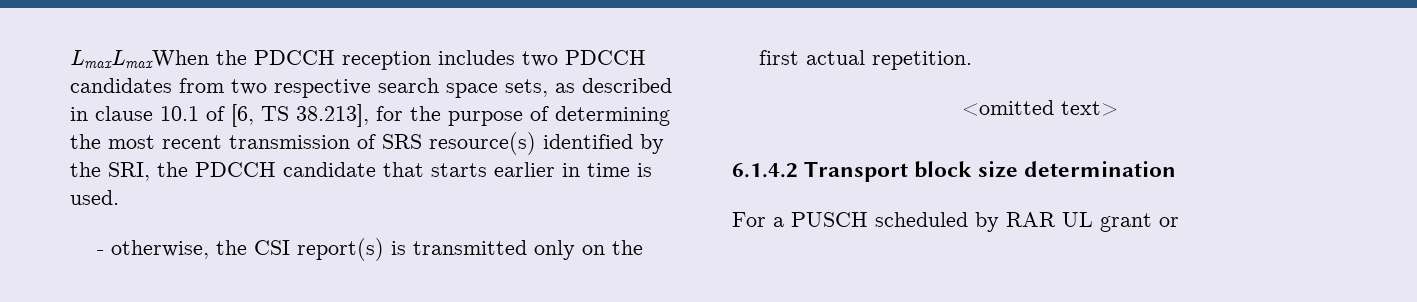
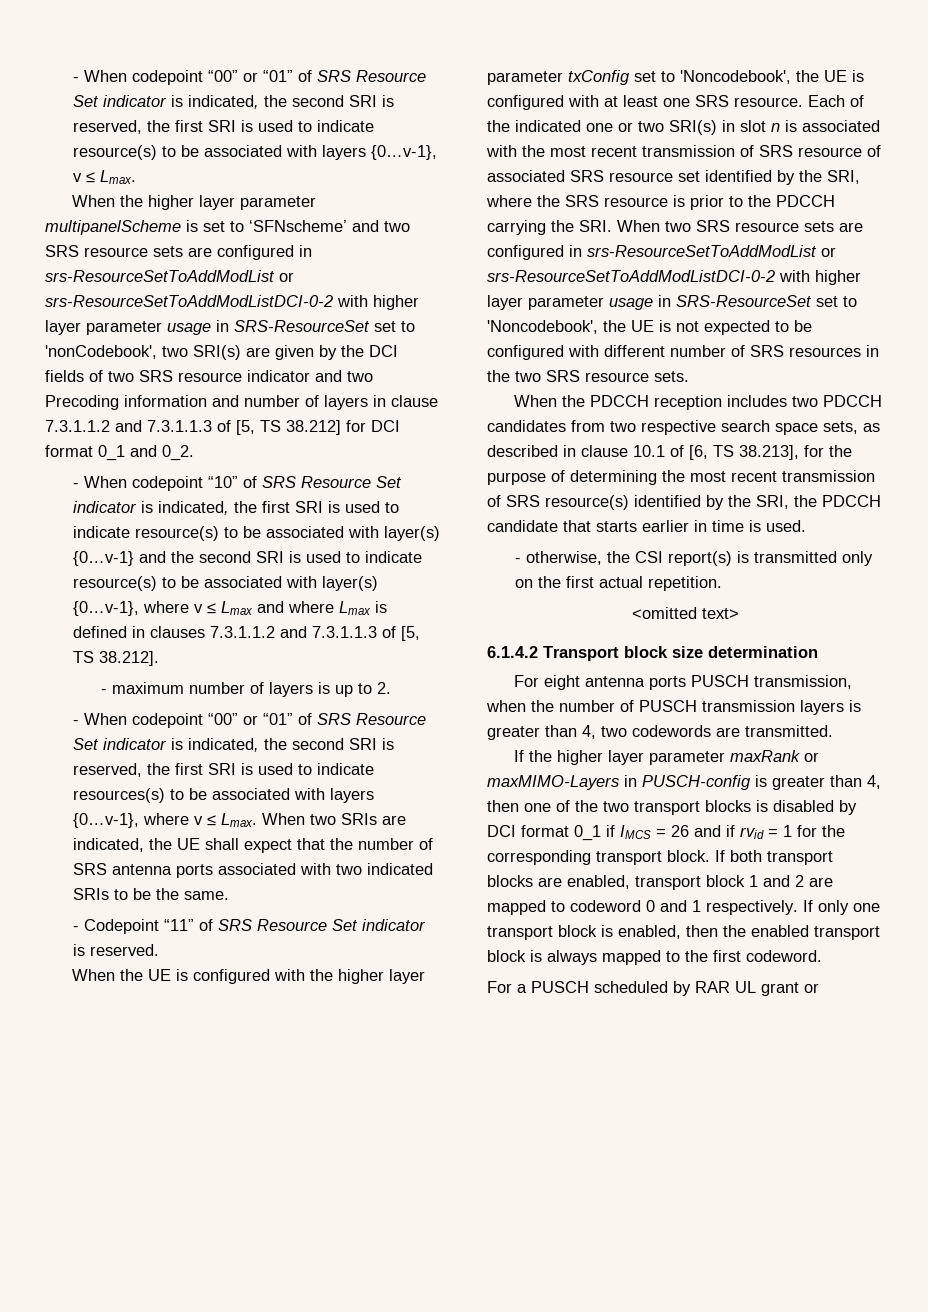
[70,50,209,69] LmaxLmaxWhen -> [73,70,427,85] [73,95,395,109] [73,120,375,134] [73,145,438,160] [73,170,137,184] [72,195,317,210] [45,220,410,235] [45,245,312,260] [45,270,294,282] [45,295,419,310] [45,320,415,335] [45,345,398,360] [45,370,373,382] [45,395,438,410] [45,420,400,435] [45,445,194,461] [73,476,403,491] [73,501,400,515] [73,526,441,541] [73,551,423,566] [73,576,379,591] [73,601,388,616] [73,626,421,641] [73,651,160,666] [101,682,392,697] [73,713,427,728] [73,738,395,752] [73,763,375,777] [73,788,375,803] [73,813,407,828] [73,838,434,853] [73,863,434,878] [73,888,230,900] [73,919,427,934] [73,944,160,956] [72,969,426,984] [487,70,864,85] [487,95,864,110] [487,120,880,135] [486,145,881,157] [487,170,860,185] [486,195,835,210] [487,220,863,235] [487,245,836,260] [487,270,861,285] [487,295,857,310] [487,320,812,335] [487,345,879,360] [487,370,689,382] [514,395,558,407] - When codepoint “00” or “01” of SRS Resource Set indicator is indicated, the second SRI is reserved, the first SRI is used to indicate resource(s) to be associated with layers {0…v-1}, v ≤ Lmax. // When the higher layer parameter multipanelScheme is set to ‘SFNscheme’ and two SRS resource sets are configured in srs-ResourceSetToAddModList or srs-ResourceSetToAddModListDCI-0-2 with higher layer parameter usage in SRS-ResourceSet set to 'nonCodebook', two SRI(s) are given by the DCI fields of two SRS resource indicator and two Precoding information and number of layers in clause 7.3.1.1.2 and 7.3.1.1.3 of [5, TS 38.212] for DCI format 0_1 and 0_2. // - When codepoint “10” of SRS Resource Set indicator is indicated, the first SRI is used to indicate resource(s) to be associated with layer(s) {0…v-1} and the second SRI is used to indicate resource(s) to be associated with layer(s) {0…v-1}, where v ≤ Lmax and where Lmax is defined in clauses 7.3.1.1.2 and 7.3.1.1.3 of [5, TS 38.212]. // - maximum number of layers is up to 2. // - When codepoint “00” or “01” of SRS Resource Set indicator is indicated, the second SRI is reserved, the first SRI is used to indicate resources(s) to be associated with layers {0…v-1}, where v ≤ Lmax. When two SRIs are indicated, the UE shall expect that the number of SRS antenna ports associated with two indicated SRIs to be the same. // - Codepoint “11” of SRS Resource Set indicator is reserved. // When the UE is configured with the higher layer parameter txConfig set to 'Noncodebook', the UE is configured with at least one SRS resource. Each of the indicated one or two SRI(s) in slot n is associated with the most recent transmission of SRS resource of associated SRS resource set identified by the SRI, where the SRS resource is prior to the PDCCH carrying the SRI. When two SRS resource sets are configured in srs-ResourceSetToAddModList or srs-ResourceSetToAddModListDCI-0-2 with higher layer parameter usage in SRS-ResourceSet set to 'Noncodebook', the UE is not expected to be configured with different number of SRS resources in the two SRS resource sets. // When
(1176, 169) none -> [514,675,853,690] [486,700,861,715] [487,725,833,740] [514,750,820,765] [487,775,881,790] [487,800,857,815] [487,825,845,841] [487,850,833,865] [487,875,833,890] [487,900,880,915] [487,925,880,940] [487,950,822,965] // For eight antenna ports PUSCH transmission, when the number of PUSCH transmission layers is greater than 4, two codewords are transmitted. // If the higher layer parameter maxRank or maxMIMO-Layers in PUSCH-config is greater than 4, then one of the two transport blocks is disabled by DCI format 0_1 if IMCS = 26 and if rvid = 1 for the corresponding transport block. If both transport blocks are enabled, transport block 1 and 2 are mapped to codeword 0 and 1 respectively. If only one transport block is enabled, then the enabled transport block is always mapped to the first codeword.

